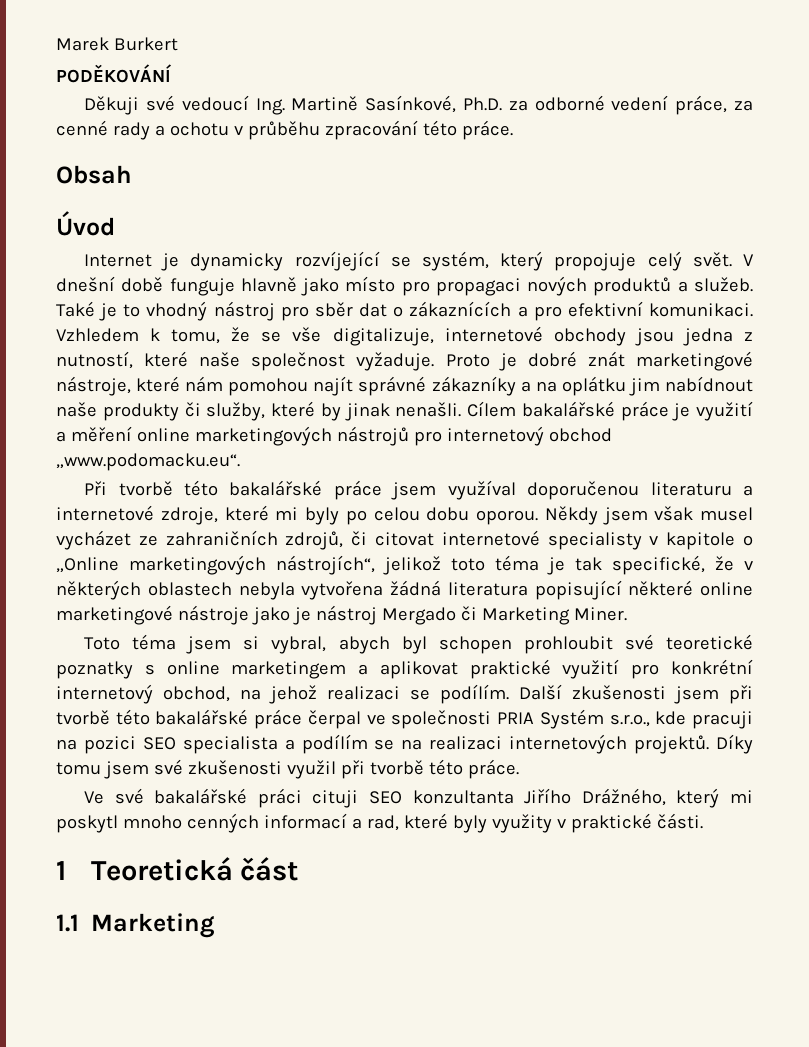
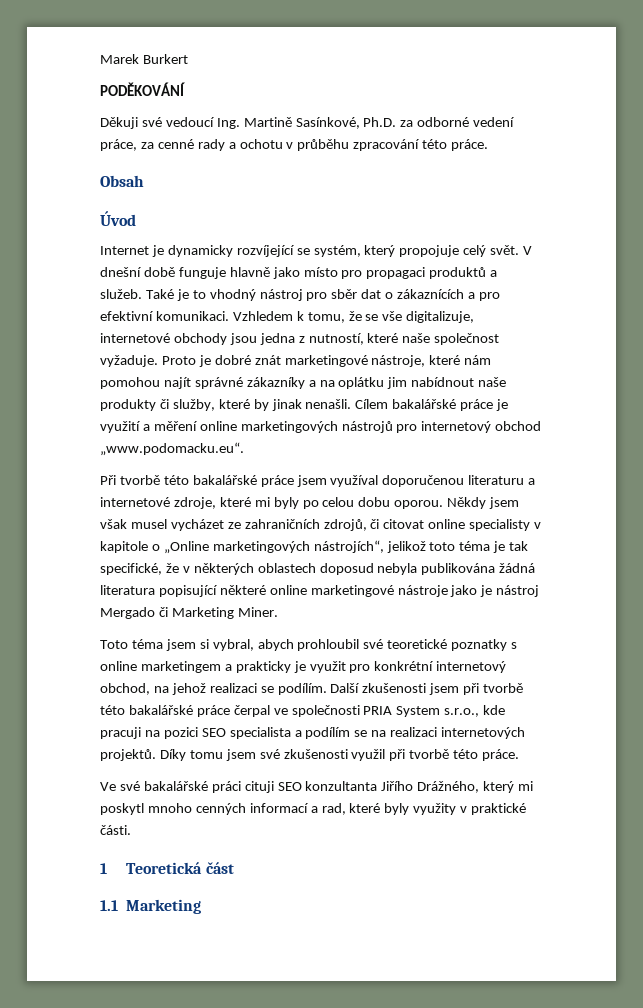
[527,276,588,296] nových -> (426, 273) none
[441,530,540,546] internetové -> [428,519,466,529] online
[238,581,384,600] nebyla vytvořena -> [319,563,496,575] doposud nebyla publikována
[401,636,613,654] byl schopen prohloubit -> [297,639,360,651] prohloubil
[379,659,620,679] aplikovat praktické využití -> [235,661,346,673] prakticky je využit
[539,709,604,729] Systém -> [396,706,441,717] System

